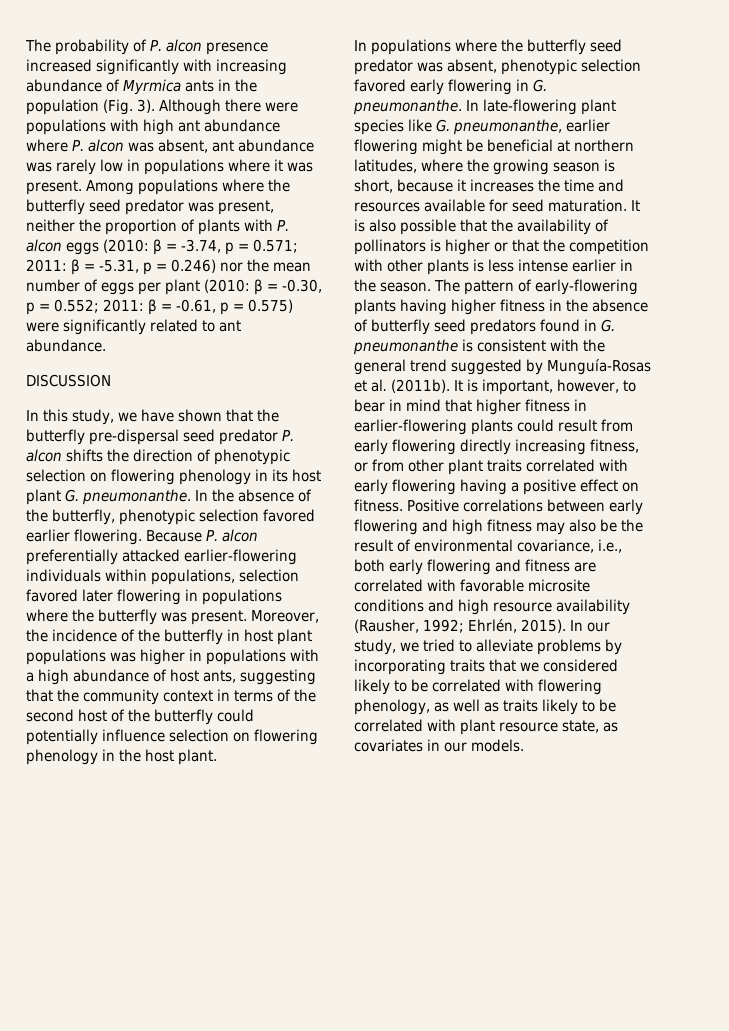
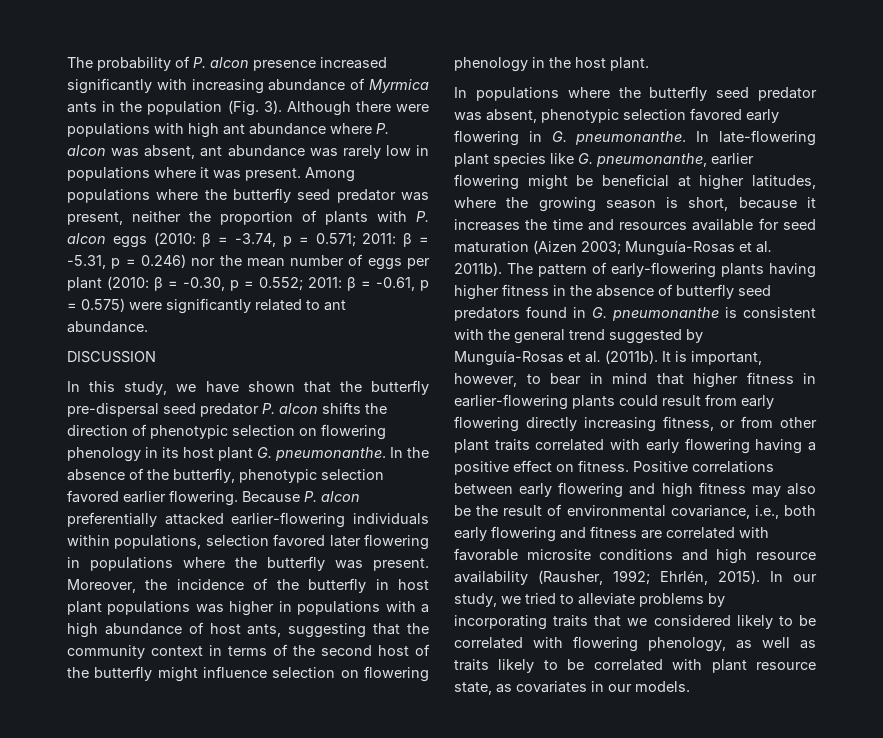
[217,709,254,722] [26,729,98,745] could potentially -> [157,667,198,682] might
[574,139,634,152] northern -> [699,175,745,190] higher
[548,199,640,212] [354,219,609,235] [354,239,649,255] [354,259,633,275] [354,279,431,292] maturation. It is also possible that the availability of pollinators is higher or that the competition with other plants is less intense earlier in the season. -> [454,240,772,256] [454,262,502,276] maturation (Aizen 2003; Munguía-Rosas et al. 2011b).

